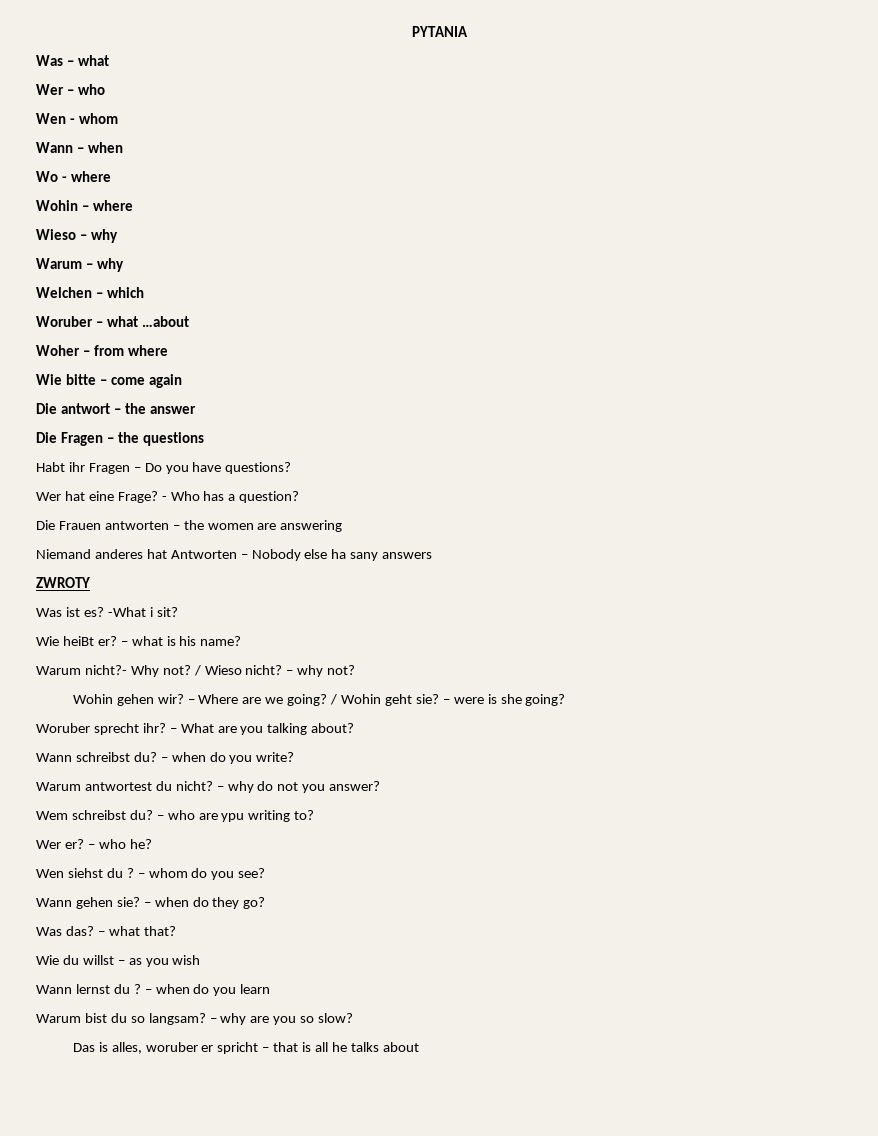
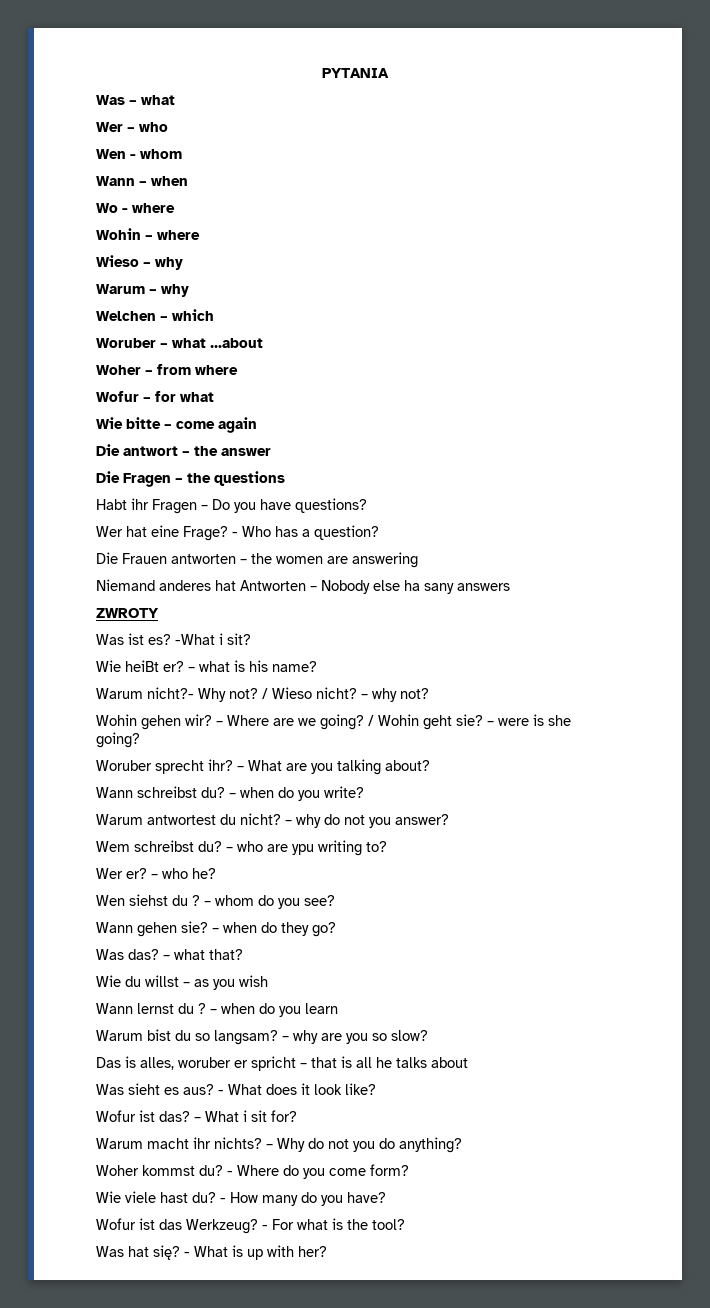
(168, 350) none -> [96,391,214,402] // Wofur – for what
(419, 1047) none -> [96,1083,376,1095] [96,1110,297,1122] [96,1137,462,1153] [96,1164,409,1179] [96,1191,386,1206] [96,1218,405,1234] [96,1245,327,1260] // Was sieht es aus? - What does it look like? // Wofur ist das? – What i sit for? // Warum macht ihr nichts? – Why do not you do anything? // Woher kommst du? - Where do you come form? // Wie viele hast du? - How many do you have? // Wofur ist das Werkzeug? - For what is the tool? // Was hat się? - What is up with her?

